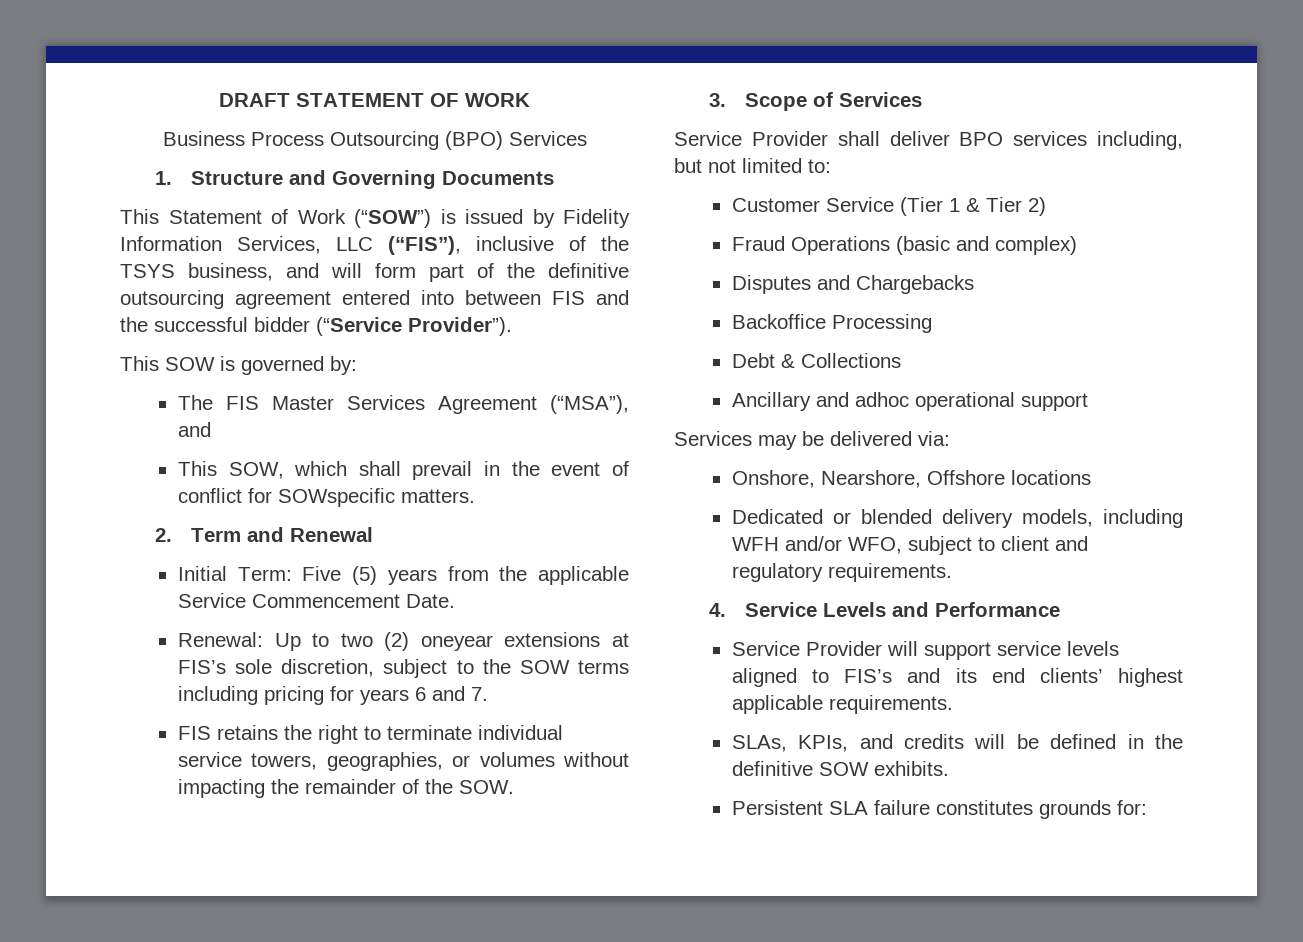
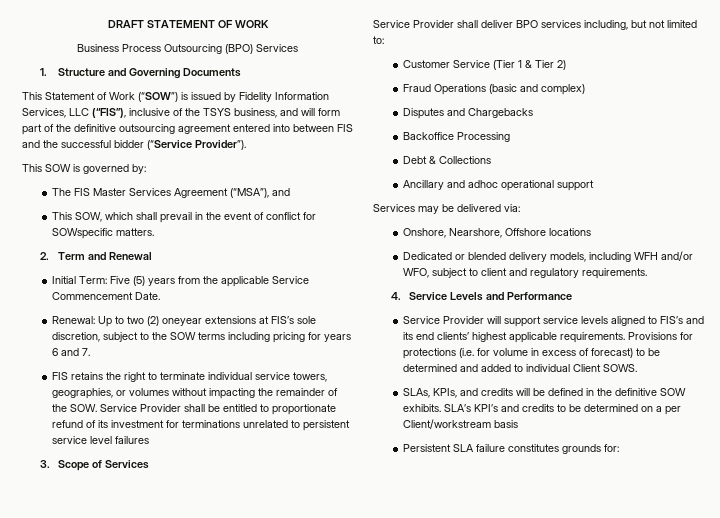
(514, 787) none -> [99,404,336,415] [51,420,350,431] [51,436,149,444] Service Provider shall be entitled to proportionate refund of its investment for terminations unrelated to persistent service level failures
(953, 704) none -> [627,332,693,340] [402,348,660,359] [402,364,637,372] Provisions for protections (i.e. for volume in excess of forecast) to be determined and added to individual Client SOWS.
(949, 768) none -> [443,404,681,415] [402,419,518,429] SLA’s KPI’s and credits to be determined on a per Client/workstream basis

